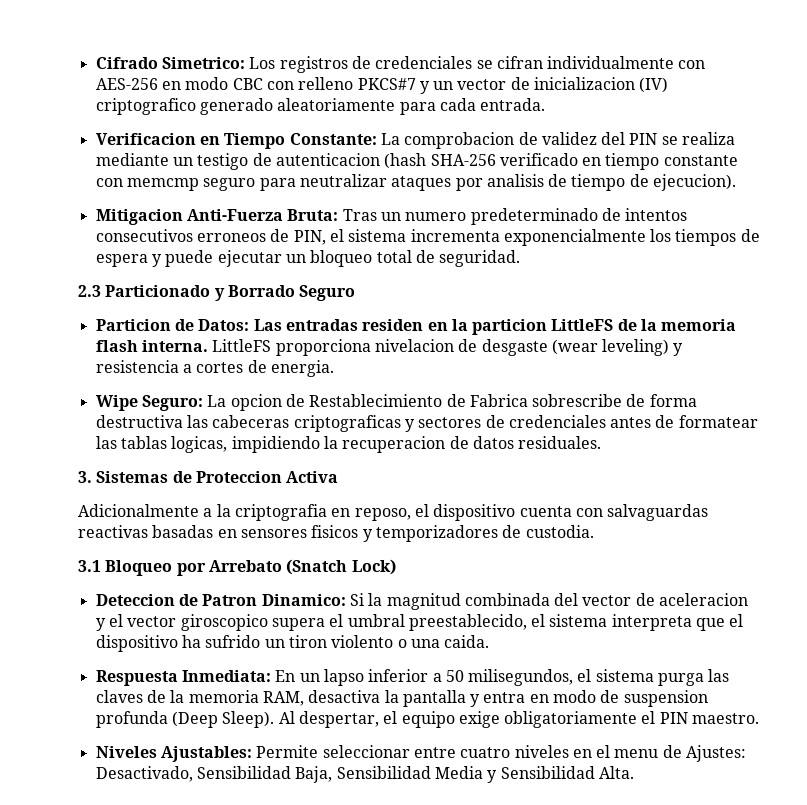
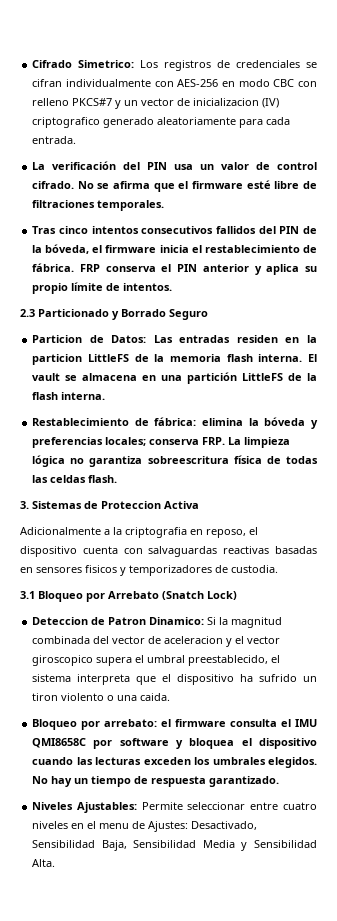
[95,132,736,149] [95,153,738,170] [95,174,737,191] [95,208,688,225] [95,229,760,246] [95,250,521,267] Verificacion en Tiempo Constante: La comprobacion de validez del PIN se realiza mediante un testigo de autenticacion (hash SHA-256 verificado en tiempo constante con memcmp seguro para neutralizar ataques por analisis de tiempo de ejecucion). // Mitigacion Anti-Fuerza Bruta: Tras un numero predeterminado de intentos consecutivos erroneos de PIN, el sistema incrementa exponencialmente los tiempos de espera y puede ejecutar un bloqueo total de seguridad. -> [32,161,318,170] [32,180,318,192] [32,200,165,211] [32,226,317,234] [32,244,317,254] [32,263,318,275] [32,282,173,294] La verificación del PIN usa un valor de control cifrado. No se afirma que el firmware esté libre de filtraciones temporales. // Tras cinco intentos consecutivos fallidos del PIN de la bóveda, el firmware inicia el restablecimiento de fábrica. FRP conserva el PIN anterior y aplica su propio límite de intentos.
[212,339,684,356] [95,360,334,377] [95,394,697,411] [95,415,758,432] [95,436,602,453] LittleFS proporciona nivelacion de desgaste (wear leveling) y resistencia a cortes de energia. // Wipe Seguro: La opcion de Restablecimiento de Fabrica sobrescribe de forma destructiva las cabeceras criptograficas y sectores de credenciales antes de formatear las tablas logicas, impidiendo la recuperacion de datos residuales. -> [307,354,317,362] [32,372,318,384] [32,392,106,400] [32,417,318,429] [32,437,291,448] [32,455,318,467] [32,475,118,483] El vault se almacena en una partición LittleFS de la flash interna. // Restablecimiento de fábrica: elimina la bóveda y preferencias locales; conserva FRP. La limpieza lógica no garantiza sobreescritura física de todas las celdas flash.
[95,669,730,686] [95,690,708,707] [95,711,760,728] Respuesta Inmediata: En un lapso inferior a 50 milisegundos, el sistema purga las claves de la memoria RAM, desactiva la pantalla y entra en modo de suspension profunda (Deep Sleep). Al despertar, el equipo exige obligatoriamente el PIN maestro. -> [32,719,317,730] [32,738,317,749] [32,757,317,768] [32,776,280,787] Bloqueo por arrebato: el firmware consulta el IMU QMI8658C por software y bloquea el dispositivo cuando las lecturas exceden los umbrales elegidos. No hay un tiempo de respuesta garantizado.

